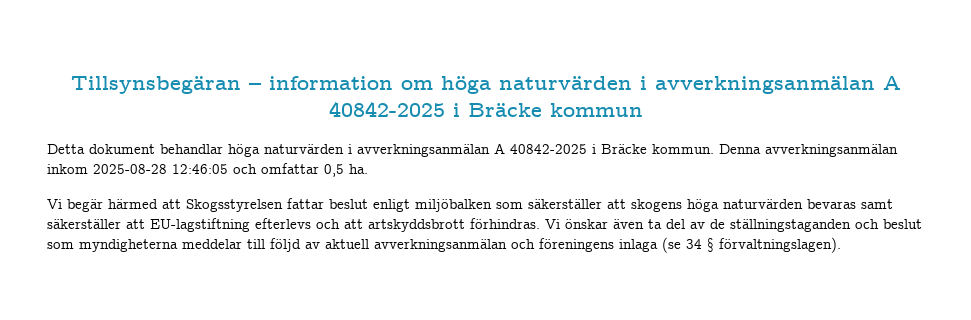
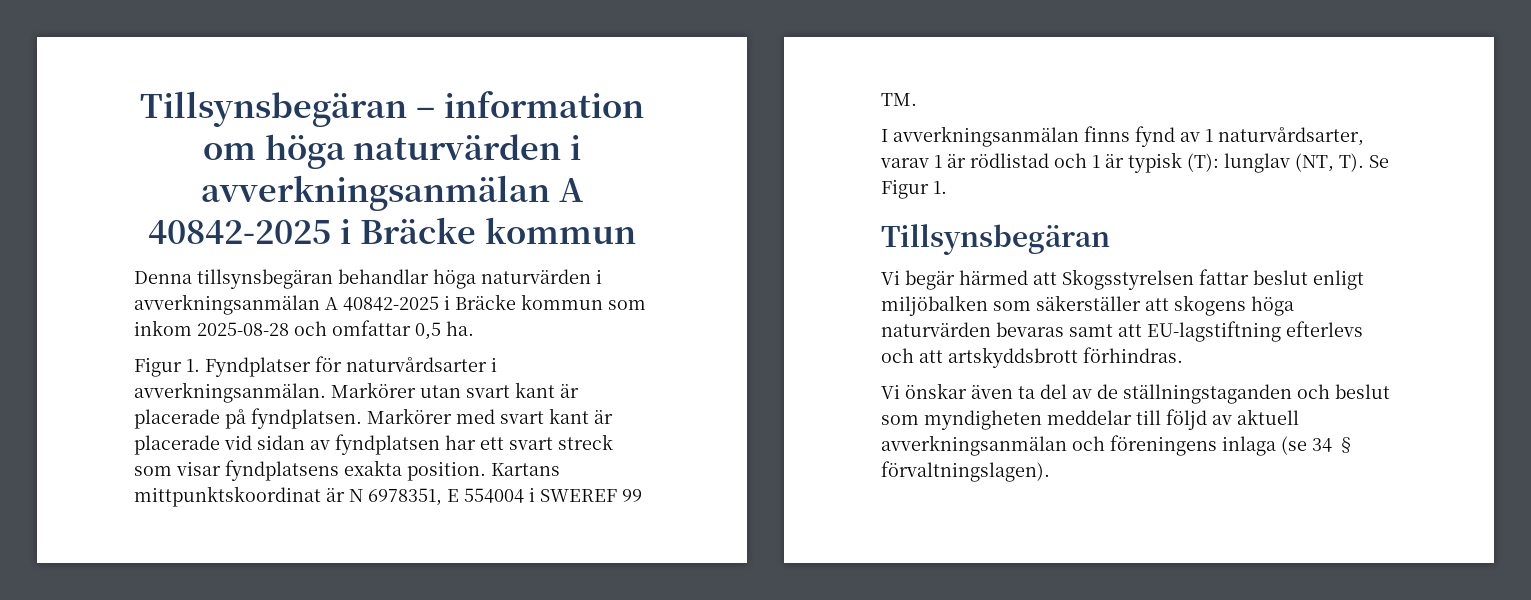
[47,144,155,154] Detta dokument -> [134,269,333,289] Denna tillsynsbegäran
[652,144,898,157] kommun. Denna avverkningsanmälan -> [521,294,646,310] kommun som
[172,164,228,174] 12:46:05 -> (289, 329) none
(368, 169) none -> [134,356,497,377] [134,382,579,403] [134,408,613,429] [134,434,613,455] [134,460,560,481] [134,486,642,507] [881,93,917,106] [881,126,1364,147] [880,152,1389,173] [881,179,947,199] [881,224,1110,255] // Figur 1. Fyndplatser för naturvårdsarter i avverkningsanmälan. Markörer utan svart kant är placerade på fyndplatsen. Markörer med svart kant är placerade vid sidan av fyndplatsen har ett svart streck som visar fyndplatsens exakta position. Kartans mittpunktskoordinat är N 6978351, E 554004 i SWEREF 99 TM. // I avverkningsanmälan finns fynd av 1 naturvårdsarter, varav 1 är rödlistad och 1 är typisk (T): lunglav (NT, T). Se Figur 1. // Tillsynsbegäran
[47,219,121,229] säkerställer -> (1113, 330) none
(540, 223) none -> (1183, 355) //
[79,239,178,252] myndigheterna -> [924,410,1042,430] myndigheten

